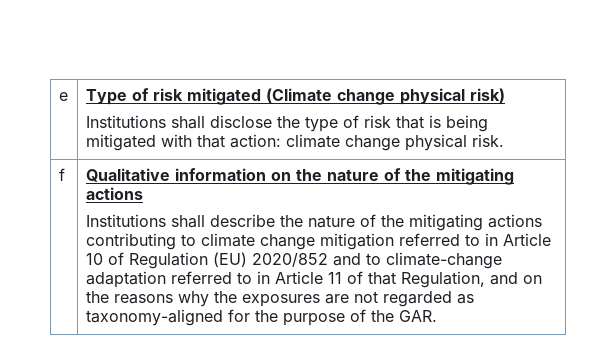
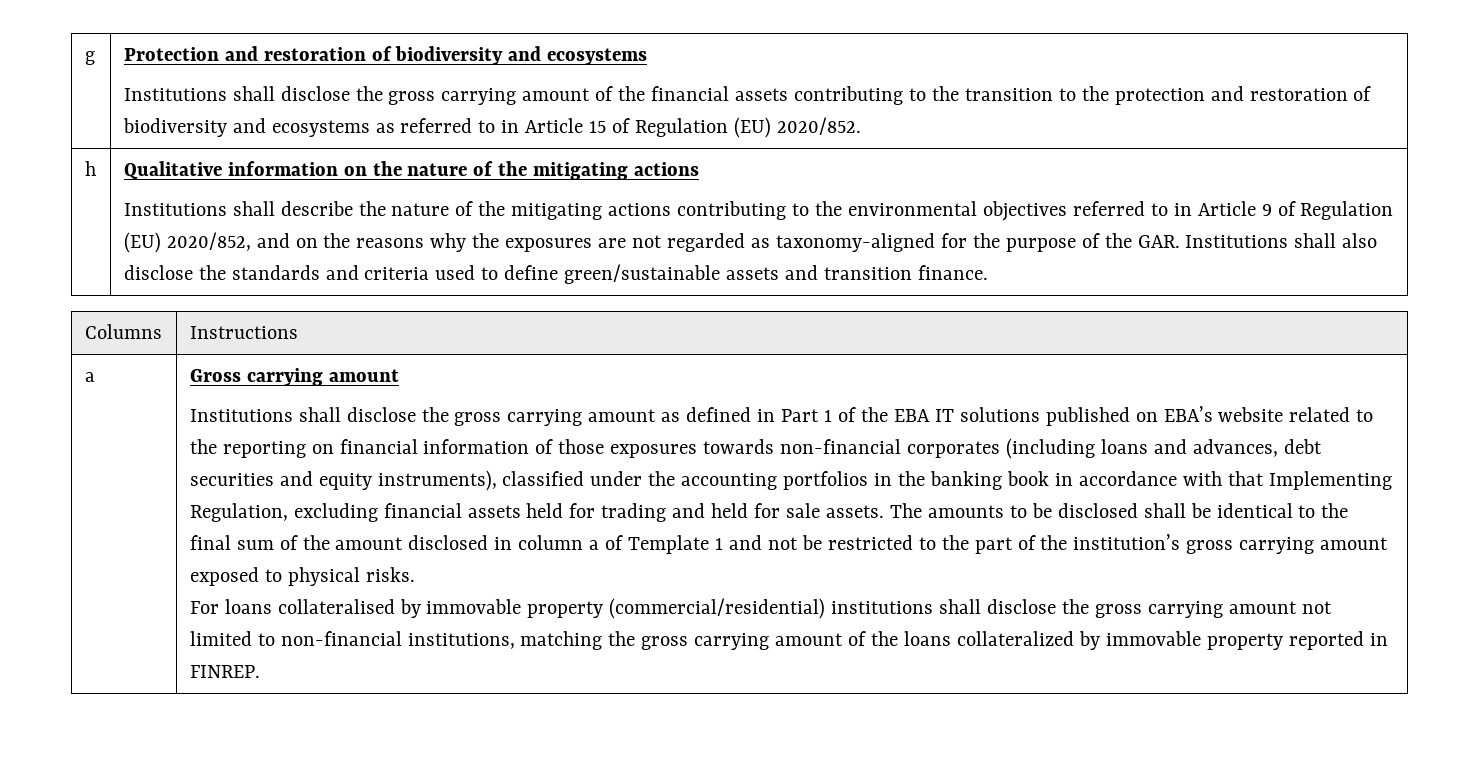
[58,92,68,101] [85,88,505,105] [85,115,488,132] [85,134,504,151] [58,168,65,181] e | Type of risk mitigated (Climate change physical risk) // Institutions shall disclose the type of risk that is being mitigated with that action: climate change physical risk. // f -> [84,51,95,65] [123,46,648,65] [123,86,1372,105] [122,117,861,138] [84,161,96,176] g | Protection and restoration of biodiversity and ecosystems // Institutions shall disclose the gross carrying amount of the financial assets contributing to the transition to the protection and restoration of biodiversity and ecosystems as referred to in Article 15 of Regulation (EU) 2020/852. // h
[200,233,551,250] [85,252,502,269] [85,271,485,288] climate change mitigation referred to in Article 10 of Regulation (EU) 2020/852 and to climate-change adaptation referred to in Article 11 of that Regulation, -> [815,201,1394,221] [123,232,251,253] the environmental objectives referred to in Article 9 of Regulation (EU) 2020/852,
(437, 316) none -> [1185,233,1378,248] [123,264,988,284] [84,324,162,339] [189,326,298,339] [84,372,95,382] [189,368,399,386] [189,406,1374,426] [189,438,1322,459] [189,470,1392,491] [189,503,1349,522] [189,534,1389,554] [189,567,415,586] [189,598,1332,619] [189,631,1388,650] [189,665,260,678] Institutions shall also disclose the standards and criteria used to define green/sustainable assets and transition finance. // Columns | Instructions // a | Gross carrying amount // Institutions shall disclose the gross carrying amount as defined in Part 1 of the EBA IT solutions published on EBA’s website related to the reporting on financial information of those exposures towards non-financial corporates (including loans and advances, debt securities and equity instruments), classified under the accounting portfolios in the banking book in accordance with that Implementing Regulation, excluding financial assets held for trading and held for sale assets. The amounts to be disclosed shall be identical to the final sum of the amount disclosed in column a of Template 1 and not be restricted to the part of the institution’s gross carrying amount exposed to physical risks. // For loans collateralised by immovable property (commercial/residential) institutions shall disclose the gross carrying amount not limited to non-financial institutions, matching the gross carrying amount of the loans collateralized by immovable property reported in FINREP.

